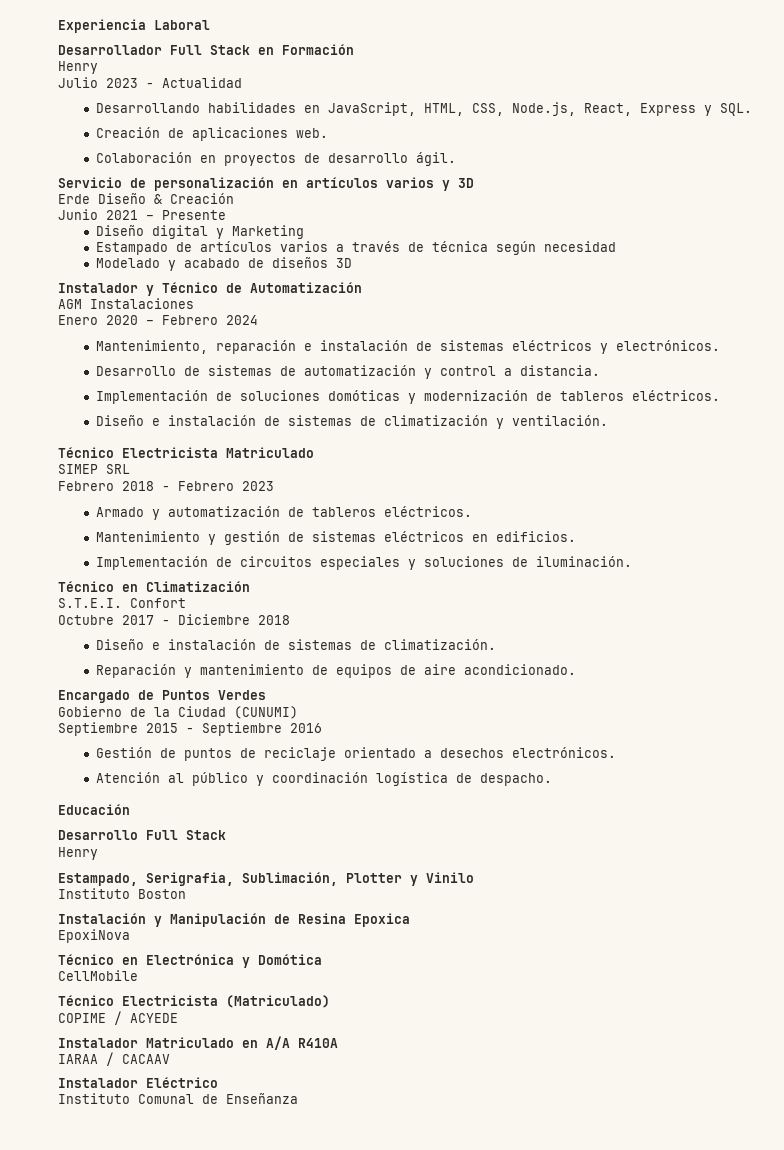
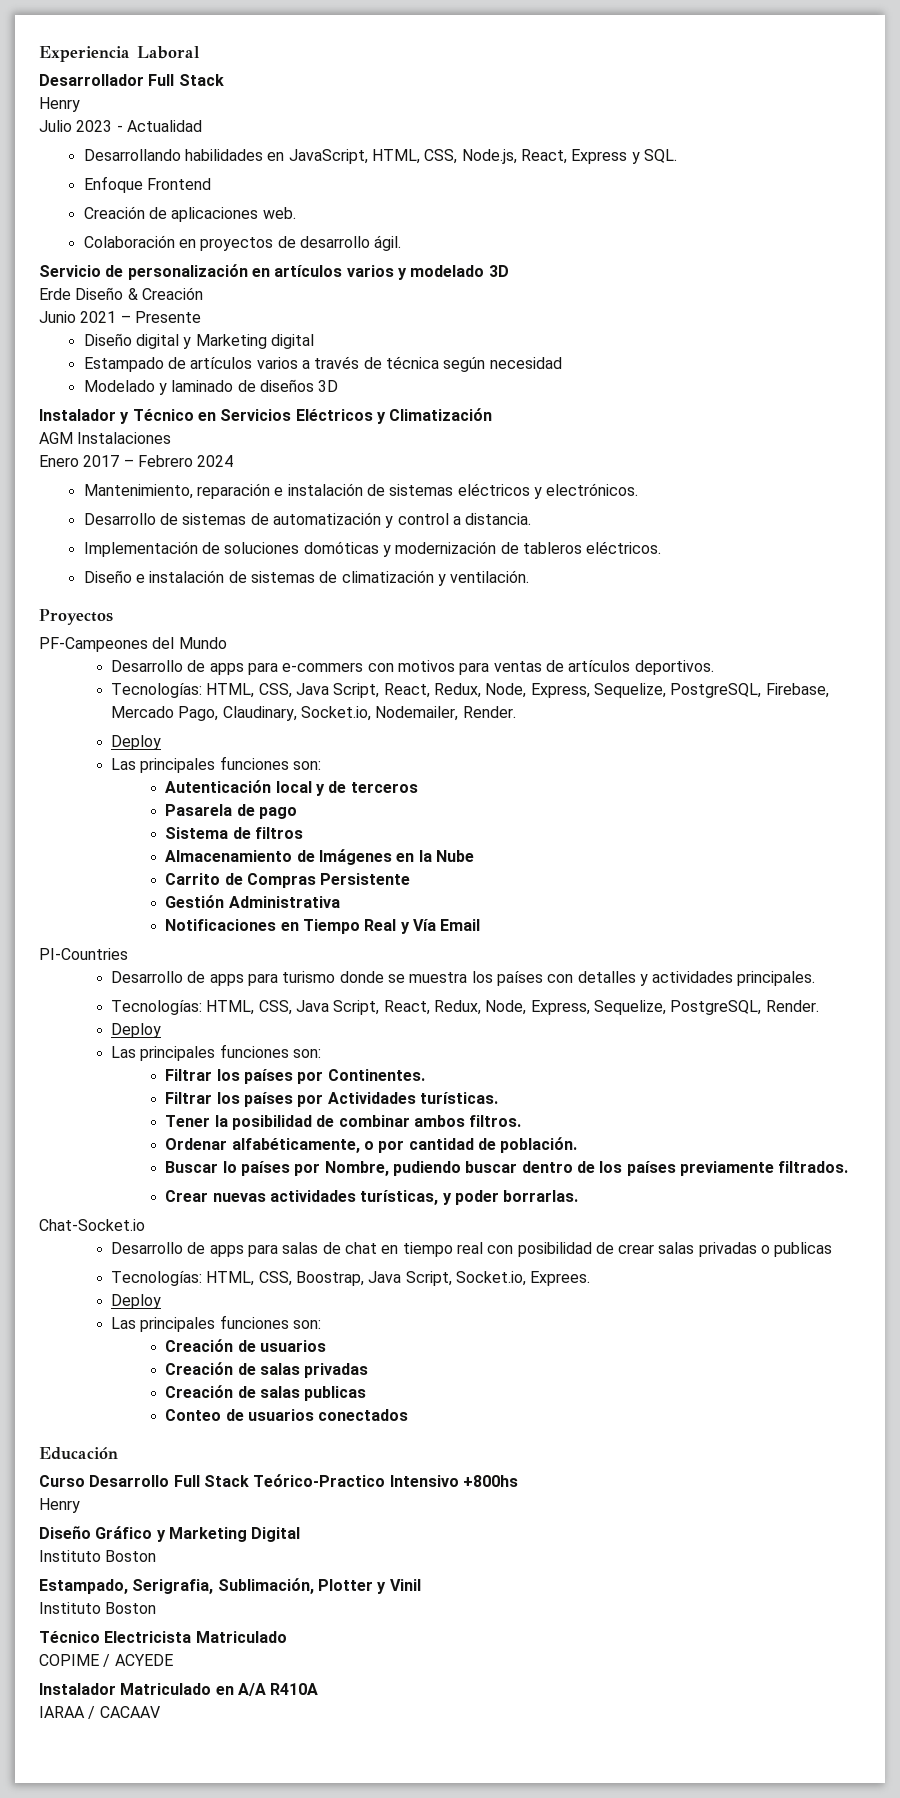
[258,44,354,55] en Formación -> (224, 80) none
(752, 109) none -> [83,176,212,193] // Enfoque Frontend
(450, 185) none -> [410,265,485,277] modelado
(304, 232) none -> [271,334,315,349] digital
[183,258,240,268] acabado -> [171,380,234,392] laminado
[226,282,362,293] de Automatización -> [197,408,493,424] en Servicios Eléctricos y Climatización
[106,315,138,325] 2020 -> [83,455,120,467] 2017
[58,447,314,458] [58,464,130,474] [58,481,274,491] [95,506,472,520] [95,531,576,545] [95,556,632,570] [58,581,250,592] [58,598,186,608] [58,614,290,625] [95,639,496,650] [95,664,576,678] [58,690,266,703] [58,706,298,719] [58,722,322,736] [95,747,616,761] [95,772,552,786] Técnico Electricista Matriculado // SIMEP SRL // Febrero 2018 - Febrero 2023 // Armado y automatización de tableros eléctricos. // Mantenimiento y gestión de sistemas eléctricos en edificios. // Implementación de circuitos especiales y soluciones de iluminación. // Técnico en Climatización // S.T.E.I. Confort // Octubre 2017 - Diciembre 2018 // Diseño e instalación de sistemas de climatización. // Reparación y mantenimiento de equipos de aire acondicionado. // Encargado de Puntos Verdes // Gobierno de la Ciudad (CUNUMI) // Septiembre 2015 - Septiembre 2016 // Gestión de puntos de reciclaje orientado a desechos electrónicos. // Atención al público y coordinación logística de despacho. -> [39,609,113,625] [39,637,227,652] [110,660,714,675] [110,683,829,698] [110,706,516,721] [110,735,161,750] [110,756,321,773] [165,780,418,796] [165,804,298,819] [165,827,304,839] [165,849,474,865] [165,873,411,888] [165,895,340,908] [165,919,481,934] [39,948,128,960] [110,971,816,986] [110,1000,819,1015] [110,1023,161,1038] [110,1044,321,1061] [165,1069,425,1084] [165,1092,498,1107] [165,1115,522,1130] [165,1137,578,1153] [165,1161,849,1176] [165,1190,579,1205] [39,1219,145,1231] [110,1242,833,1257] [110,1271,591,1286] [110,1294,161,1309] [110,1315,321,1332] [165,1339,327,1352] [165,1362,369,1378] [165,1385,367,1401] [165,1409,409,1421] Proyectos // PF-Campeones del Mundo // Desarrollo de apps para e-commers con motivos para ventas de artículos deportivos. // Tecnologías: HTML, CSS, Java Script, React, Redux, Node, Express, Sequelize, PostgreSQL, Firebase, Mercado Pago, Claudinary, Socket.io, Nodemailer, Render. // Deploy // Las principales funciones son: // Autenticación local y de terceros // Pasarela de pago // Sistema de filtros // Almacenamiento de Imágenes en la Nube // Carrito de Compras Persistente // Gestión Administrativa // Notificaciones en Tiempo Real y Vía Email // PI-Countries // Desarrollo de apps para turismo donde se muestra los países con detalles y actividades principales. // Tecnologías: HTML, CSS, Java Script, React, Redux, Node, Express, Sequelize, PostgreSQL, Render. // Deploy // Las principales funciones son: // Filtrar los países por Continentes. // Filtrar los países por Actividades turísticas. // Tener la posibilidad de combinar ambos filtros. // Ordenar alfabéticamente, o por cantidad de población. // Buscar lo países por Nombre, pudiendo buscar dentro de los países previamente filtrados. // Crear nuevas actividades turísticas, y poder borrarlas. // Chat-Socket.io // Desarrollo de apps para salas de chat en tiempo real con posibilidad de crear salas privadas o publicas // Tecnologías: HTML, CSS, Boostrap, Java Script, Socket.io, Exprees. // Deploy // Las principales funciones son: // Creación de usuarios // Creación de salas privadas // Creación de salas publicas // Conteo de usuarios conectados
(130, 809) none -> [39,1475,85,1487] Curso
[58,847,98,860] // Henry -> [253,1474,518,1487] [39,1498,80,1513] [39,1526,301,1542] [39,1550,157,1562] Teórico-Practico Intensivo +800hs // Henry // Diseño Gráfico y Marketing Digital // Instituto Boston
[426,872,474,883] [58,888,186,899] [58,913,410,927] [58,929,130,943] [58,954,322,968] [58,970,138,981] [58,995,330,1008] Vinilo // Instituto Boston // Instalación y Manipulación de Resina Epoxica // EpoxiNova // Técnico en Electrónica y Domótica // CellMobile // Técnico Electricista (Matriculado) -> [389,1579,421,1591] [39,1602,157,1614] [39,1631,287,1643] Vinil // Instituto Boston // Técnico Electricista Matriculado
[58,1077,218,1088] [58,1093,298,1104] // Instalador Eléctrico // Instituto Comunal de Enseñanza -> (160, 1712) none

